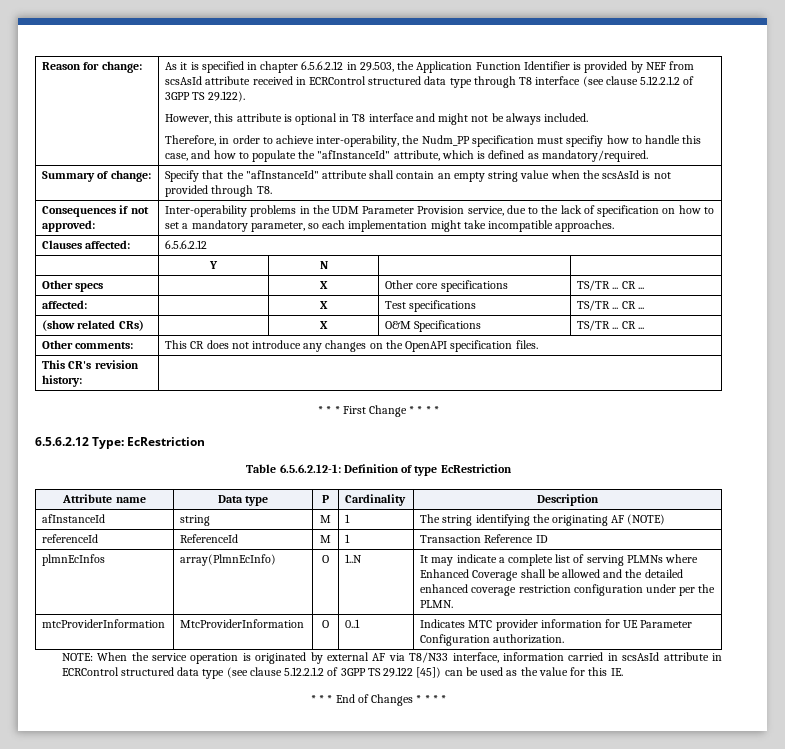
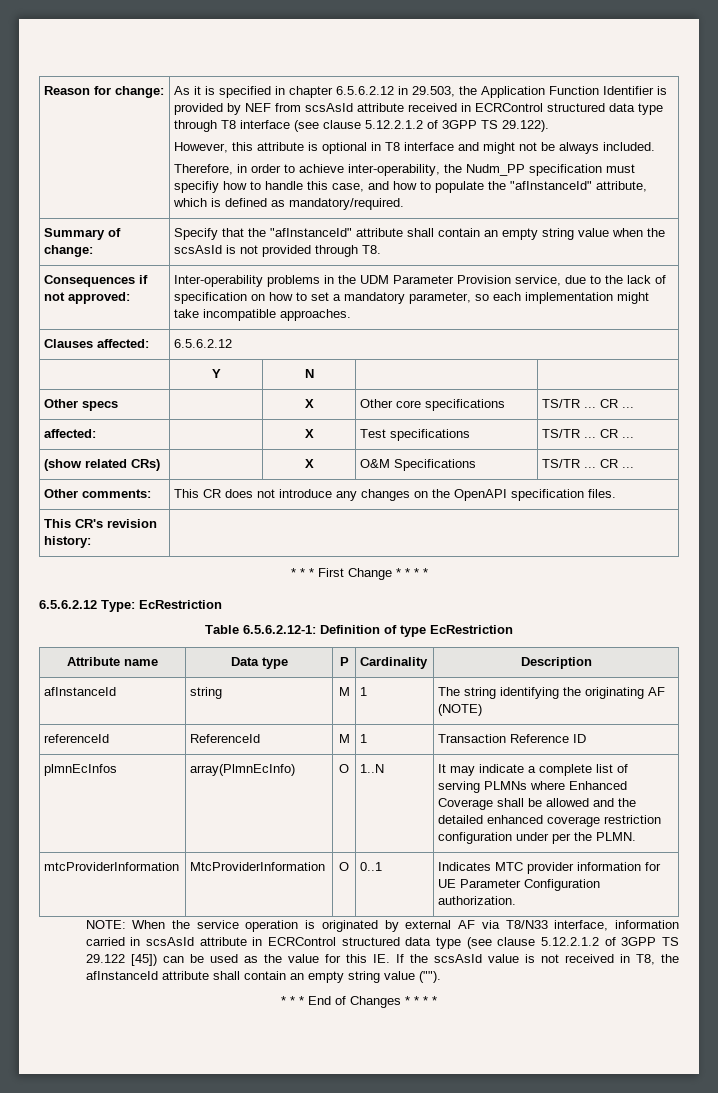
(623, 672) none -> [395,954,680,965] [85,971,441,983] If the scsAsId value is not received in T8, the afInstanceId attribute shall contain an empty string value ("").

